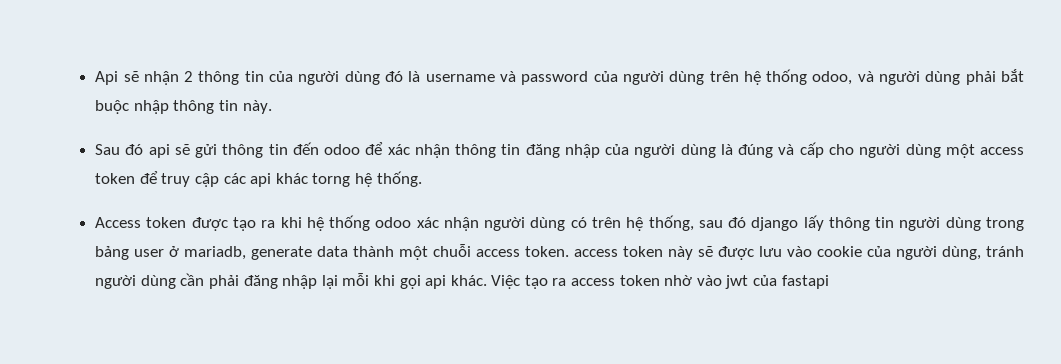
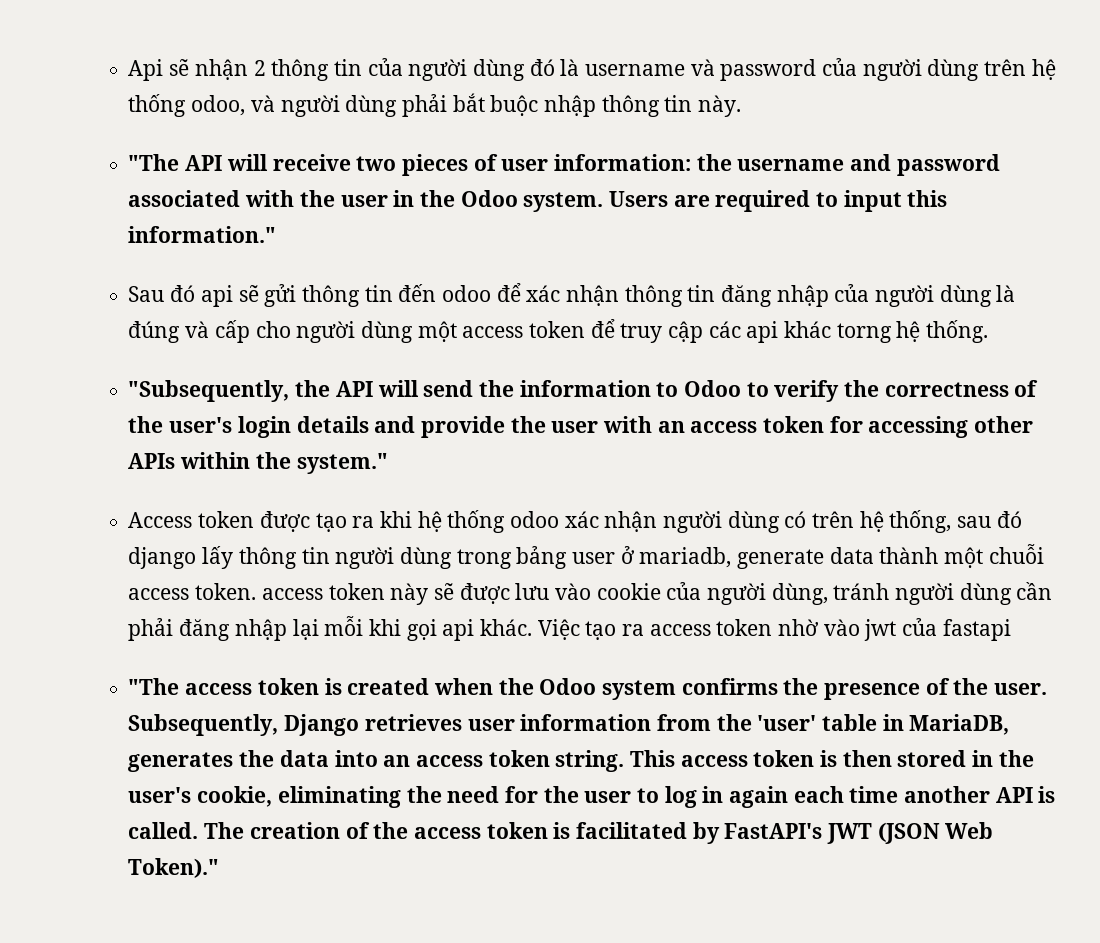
(272, 107) none -> [128,154,1000,176] [128,190,948,212] [128,226,277,243] // "The API will receive two pieces of user information: the username and password associated with the user in the Odoo system. Users are required to input this information."
(422, 179) none -> [128,380,1039,402] [128,416,1033,438] [128,452,388,474] // "Subsequently, the API will send the information to Odoo to verify the correctness of the user's login details and provide the user with an access token for accessing other APIs within the system."
(829, 282) none -> [128,678,1047,700] [128,714,1010,736] [128,750,1034,772] [128,786,1056,808] [128,822,994,844] [128,858,220,878] // "The access token is created when the Odoo system confirms the presence of the user. Subsequently, Django retrieves user information from the 'user' table in MariaDB, generates the data into an access token string. This access token is then stored in the user's cookie, eliminating the need for the user to log in again each time another API is called. The creation of the access token is facilitated by FastAPI's JWT (JSON Web Token)."

